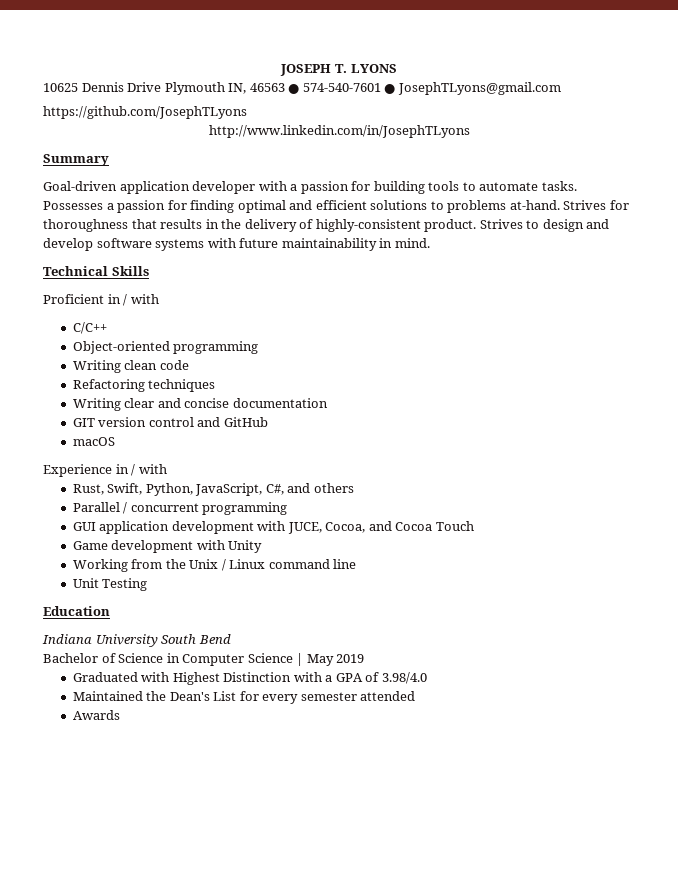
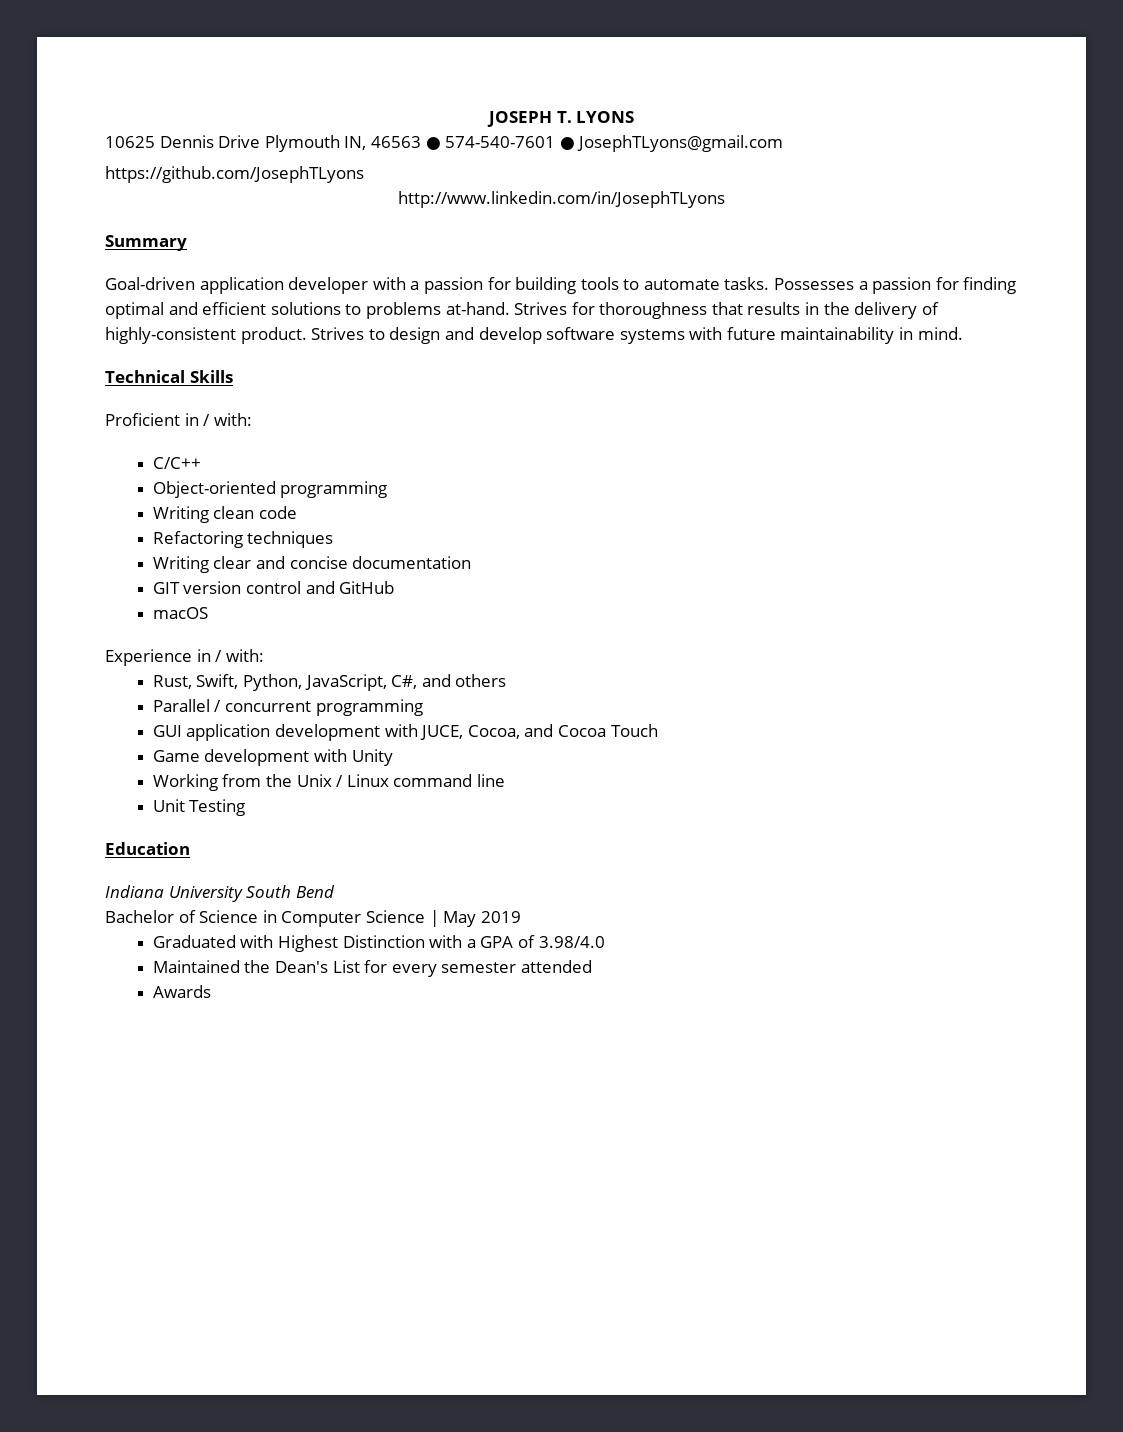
[130,294,159,304] with -> [213,413,252,426] with:
[138,464,167,474] with -> [225,649,264,662] with:

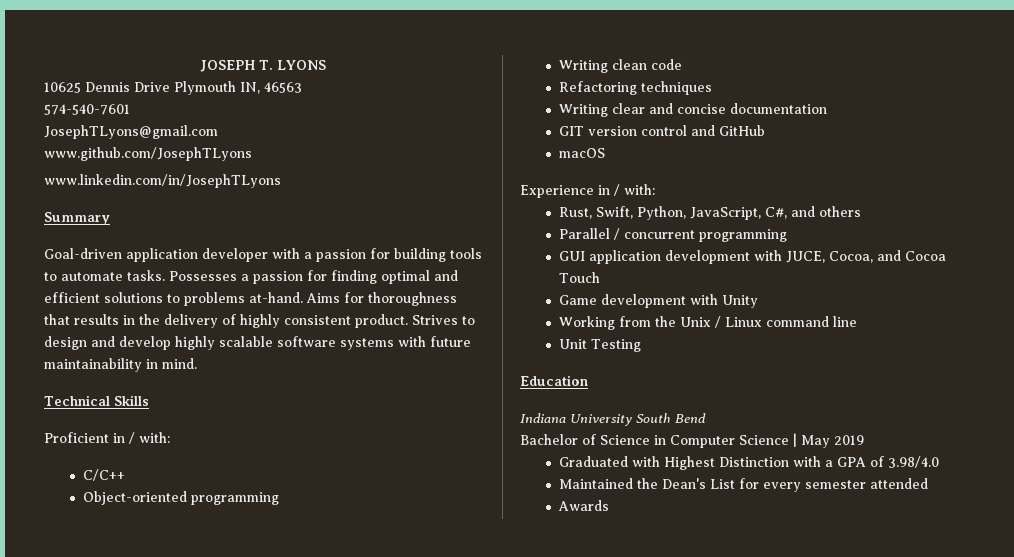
[425,137,441,150] ● -> (302, 87) //
[559,137,575,150] ● -> (130, 109) //
[105,166,364,183] [398,191,725,208] https://github.com/JosephTLyons // http://www.linkedin.com/in/JosephTLyons -> [44,147,252,161] [44,174,281,188] www.github.com/JosephTLyons // www.linkedin.com/in/JosephTLyons
[514,302,568,315] Strives -> [306,293,340,303] Aims
[105,327,236,344] highly-consistent -> [240,314,351,328] highly consistent
(542, 335) none -> [175,336,273,350] highly scalable

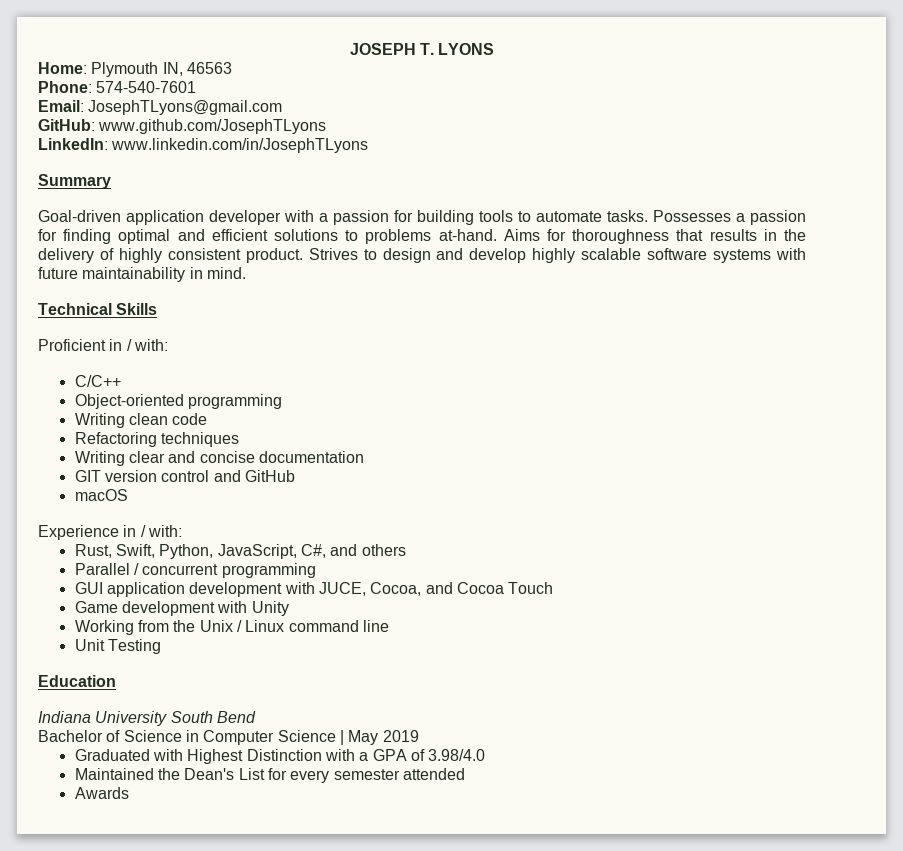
[44,82,170,93] 10625 Dennis Drive -> [38,62,87,74] Home:
(302, 87) none -> [38,81,92,93] Phone:
(130, 109) none -> [38,100,84,112] Email:
(218, 132) none -> [38,119,95,131] GitHub:
(252, 154) none -> [38,138,108,150] LinkedIn:

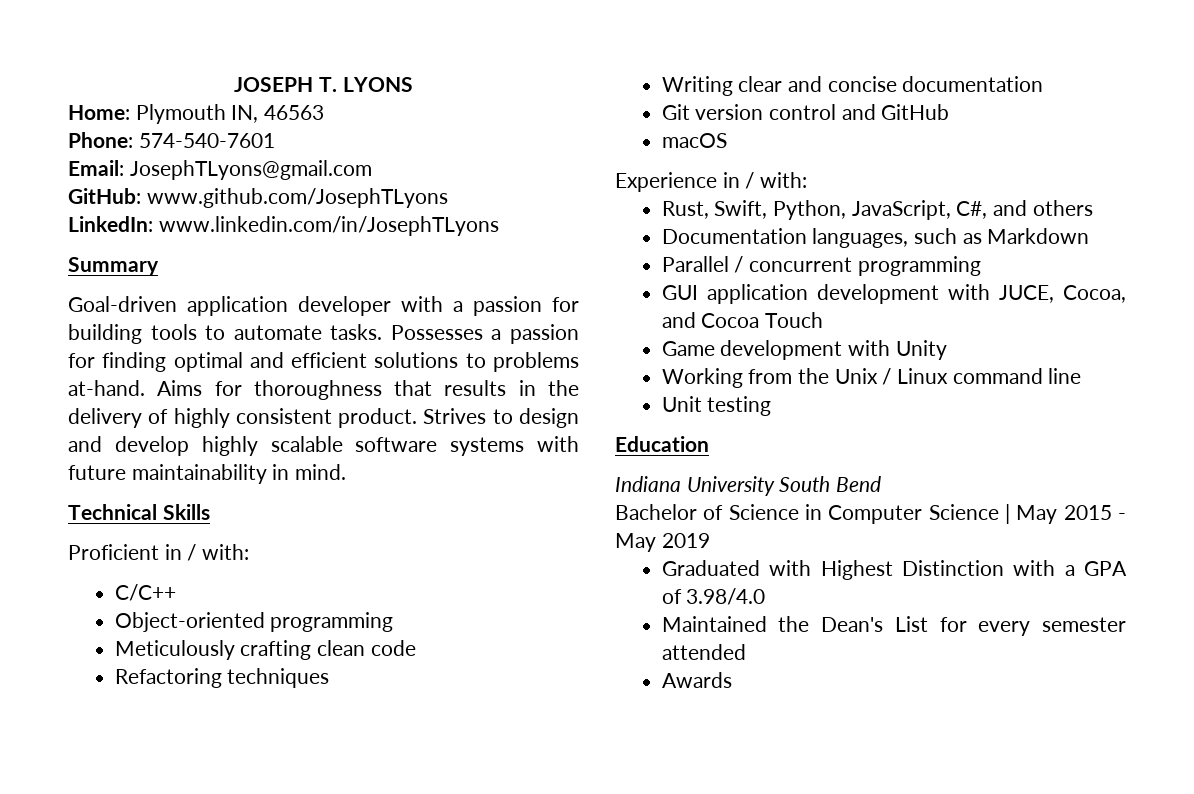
[74,413,125,428] Writing -> [114,640,312,660] Meticulously crafting
[74,470,101,482] GIT -> [661,104,690,120] Git
(406, 550) none -> [661,228,1090,248] // Documentation languages, such as Markdown
[107,639,161,654] Testing -> [707,396,772,416] testing
(379, 737) none -> [1063,505,1126,520] [615,533,656,552] 2015 - May

